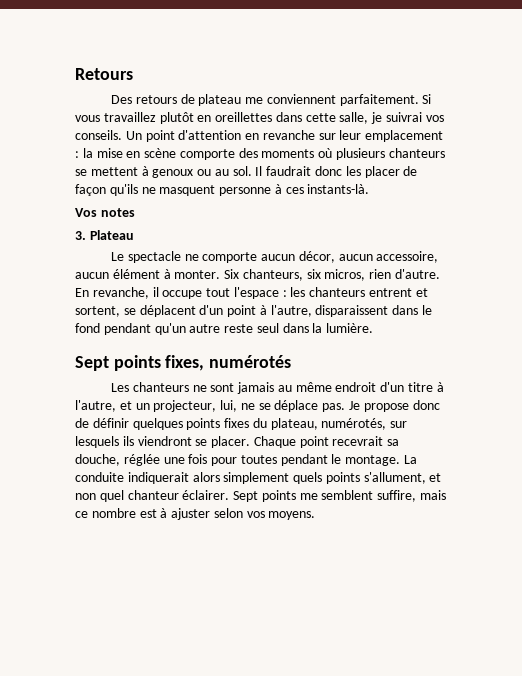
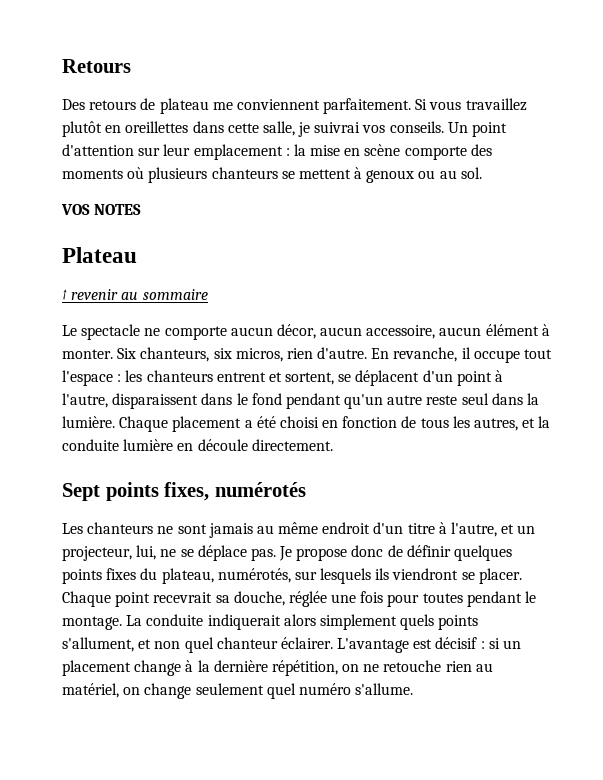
[245,130,315,140] en revanche -> (134, 150) none
[255,166,418,178] [75,184,370,196] [75,208,135,217] [75,230,134,240] Il faudrait donc les placer de façon qu'ils ne masquent personne à ces instants-là. // Vos notes // 3. Plateau -> [61,204,142,215] [62,247,137,263] [62,289,208,300] // VOS NOTES // Plateau // ↑ revenir au sommaire
(374, 328) none -> [119,416,551,432] [62,439,333,451] Chaque placement a été choisi en fonction de tous les autres, et la conduite lumière en découle directement.
[233,490,447,502] [75,508,316,520] Sept points me semblent suffire, mais ce nombre est à ajuster selon vos moyens. -> [337,637,522,653] [62,660,493,676] [62,683,414,699] L'avantage est décisif : si un placement change à la dernière répétition, on ne retouche rien au matériel, on change seulement quel numéro s'allume.

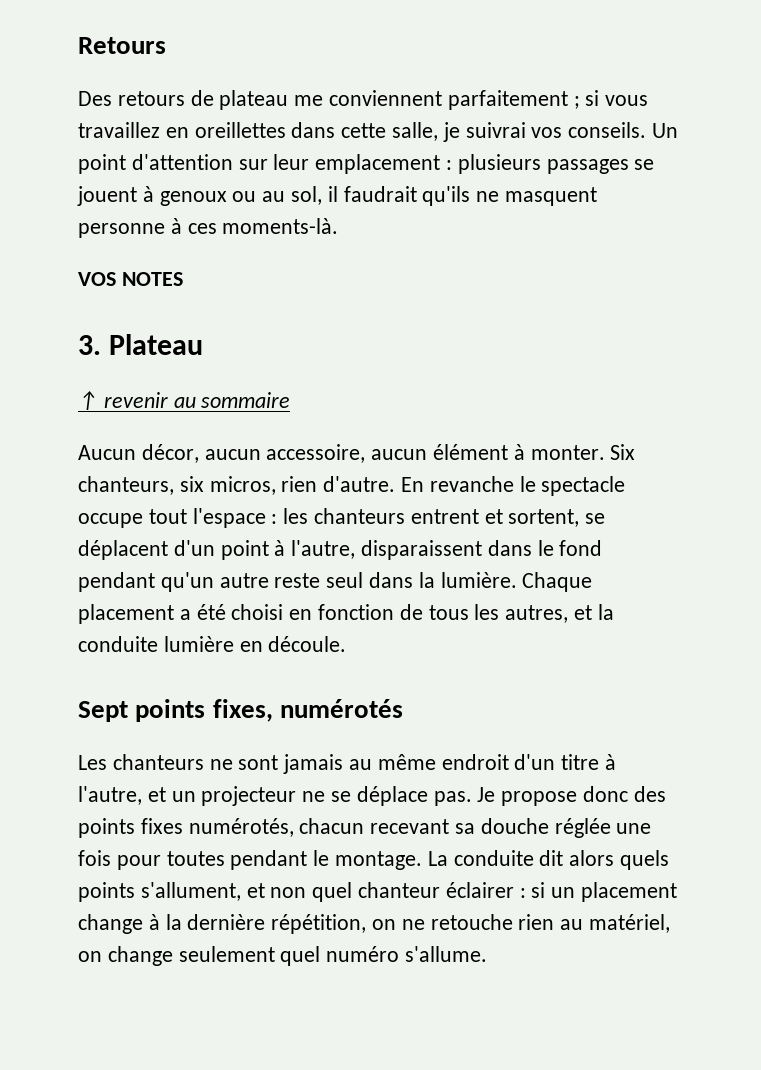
[323,98,428,114] parfaitement. Si -> [447,90,600,110] parfaitement ; si
[62,121,102,137] plutôt -> (160, 130) none
[293,144,492,160] [62,167,482,183] la mise en scène comporte des moments où plusieurs chanteurs se mettent à genoux ou au sol. -> [457,154,655,174] [77,186,598,206] [78,218,339,238] plusieurs passages se jouent à genoux ou au sol, il faudrait qu'ils ne masquent personne à ces moments-là.
(142, 209) none -> [78,335,101,355] 3.
[62,324,273,340] Le spectacle ne comporte aucun -> [78,445,136,460] Aucun
[393,347,471,362] revanche, il -> [429,476,626,496] revanche le spectacle
[197,439,333,451] découle directement. -> [268,636,347,652] découle.
[62,545,157,561] projecteur, lui, -> [201,786,297,806] projecteur
[387,545,513,561] [62,568,522,584] [62,591,285,607] de définir quelques points fixes du plateau, numérotés, sur lesquels ils viendront se placer. Chaque point recevrait sa douche, -> [633,786,666,802] [78,818,549,838] des points fixes numérotés, chacun recevant sa douche
[207,614,397,630] indiquerait alors simplement -> [539,850,615,866] dit alors
[280,637,478,653] éclairer. L'avantage est décisif -> [445,882,514,898] éclairer

